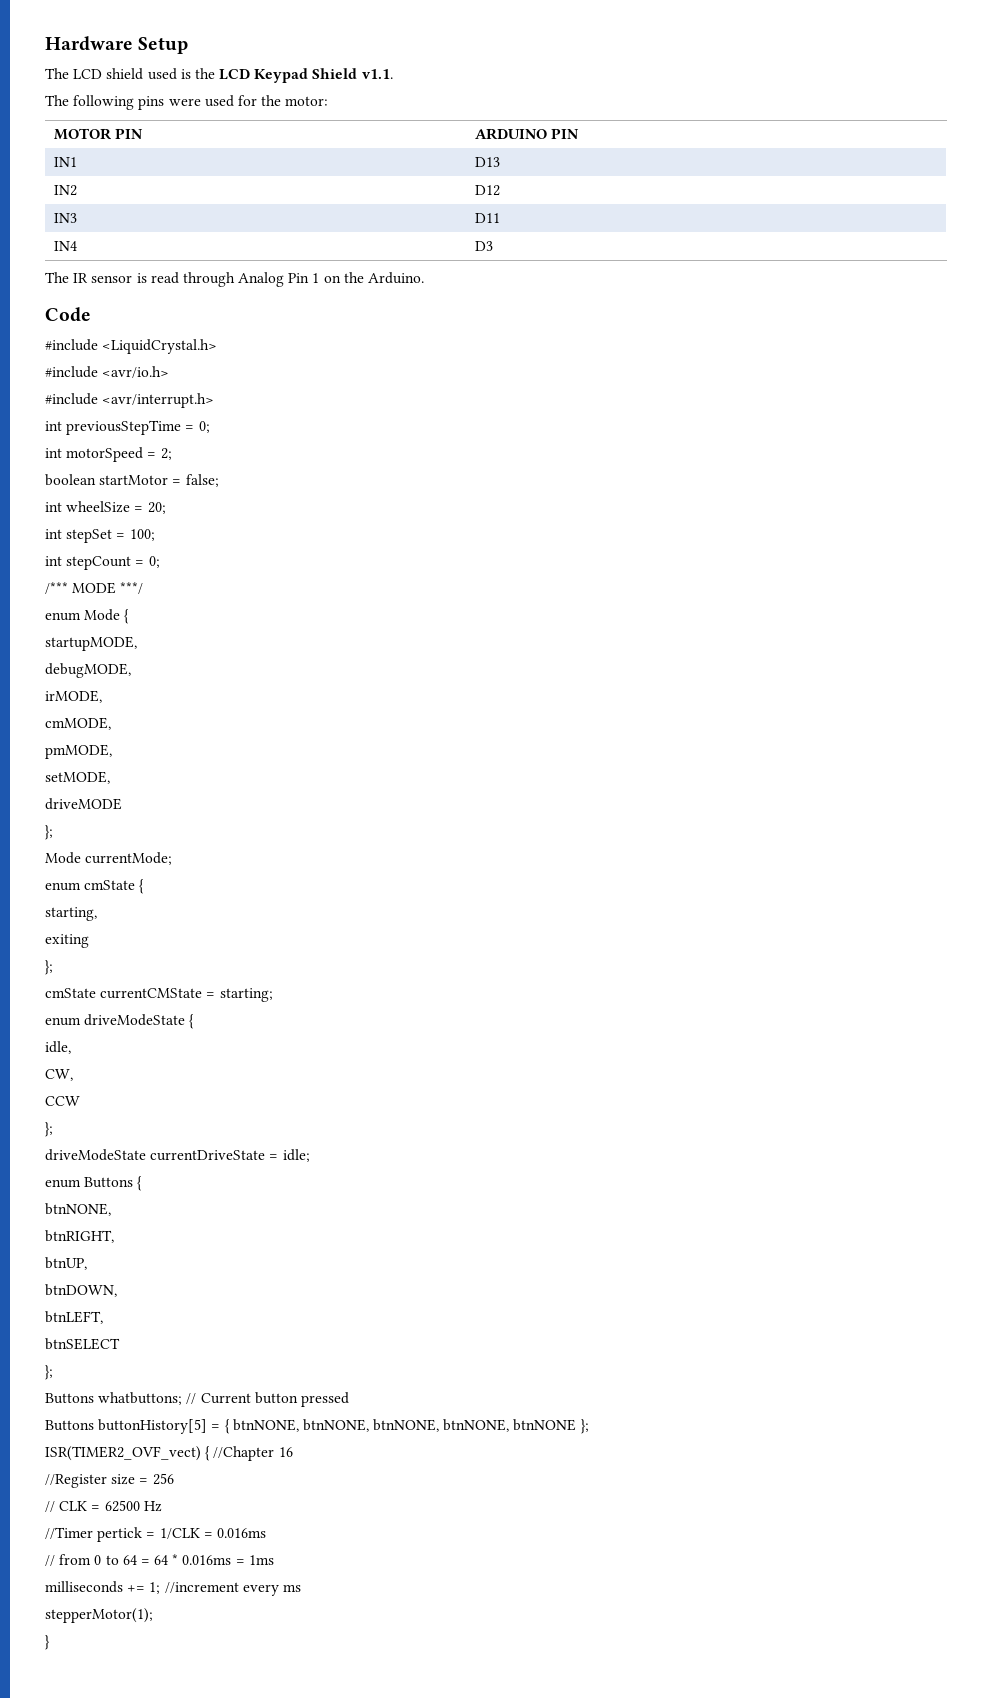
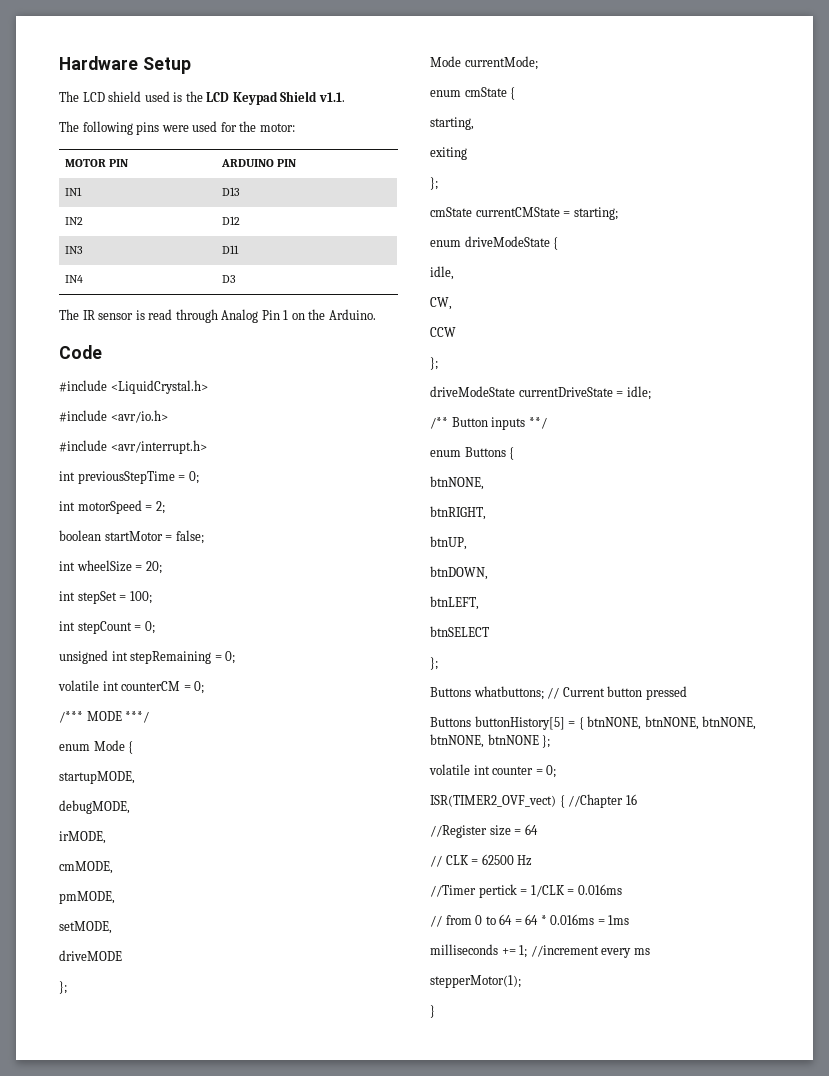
(160, 562) none -> [59,650,236,664] [58,680,205,694] // unsigned int stepRemaining = 0; // volatile int counterCM = 0;
(310, 1155) none -> [430,417,547,430] // /** Button inputs **/
(589, 1426) none -> [429,764,557,778] // volatile int counter = 0;
[152,1473,174,1485] 256 -> [524,824,538,835] 64

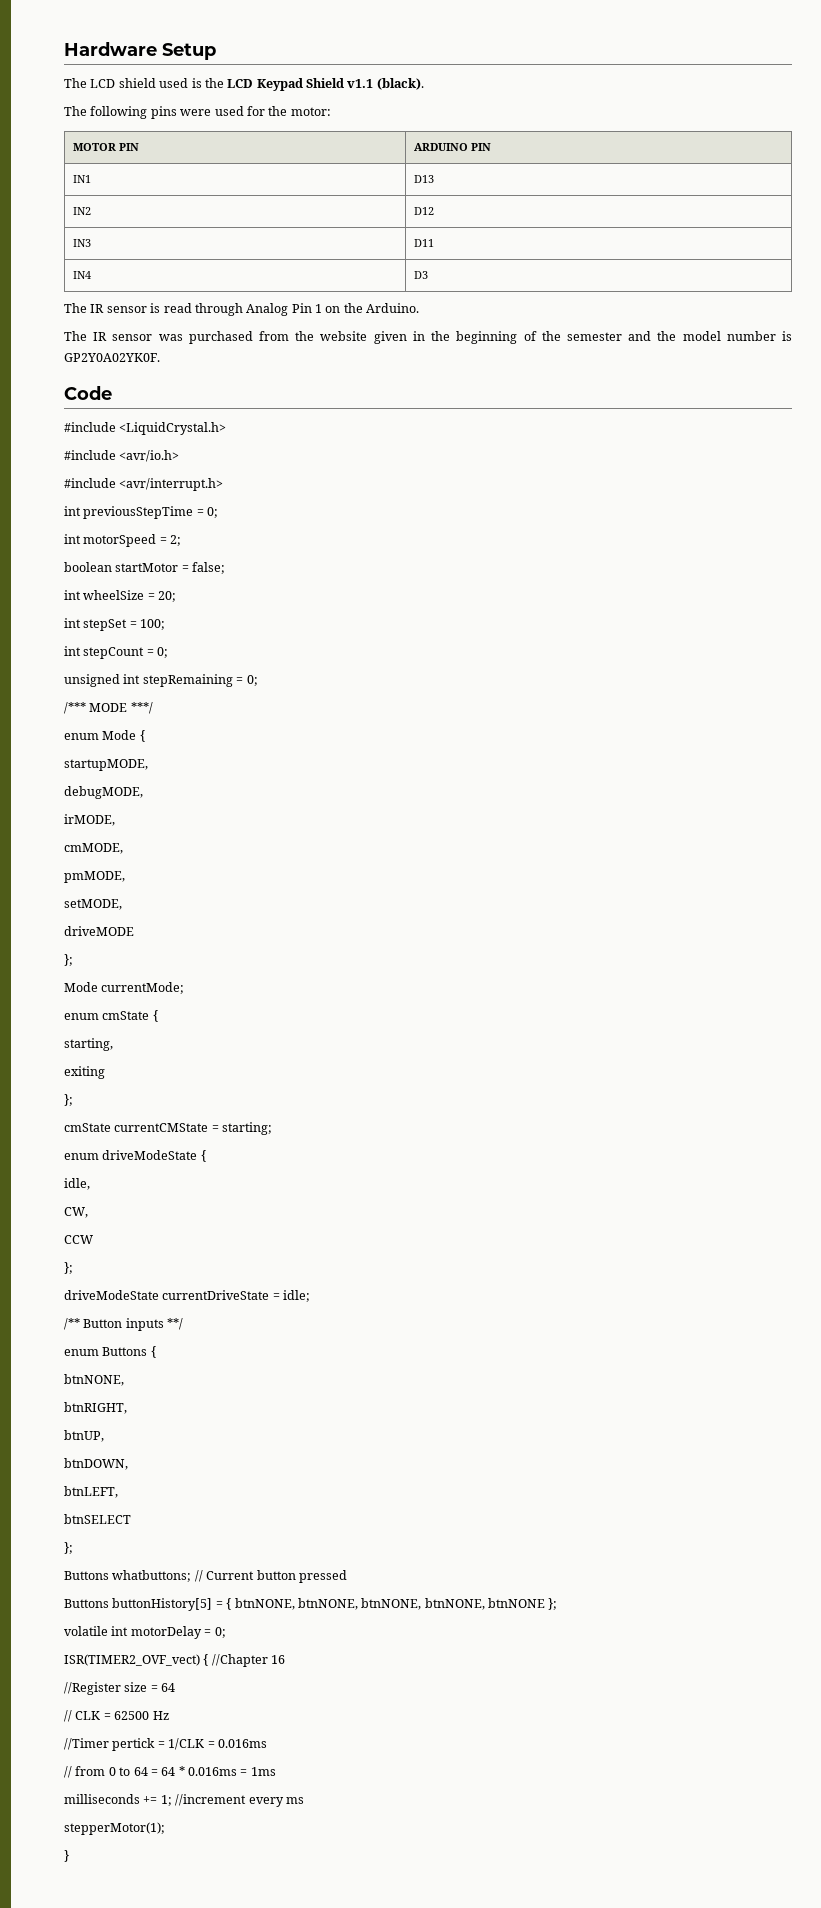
[318,92,345,102] v1.1. -> [347,78,424,90] v1.1 (black).
(376, 314) none -> [64,331,793,344] [64,353,160,362] // The IR sensor was purchased from the website given in the beginning of the semester and the model number is GP2Y0A02YK0F.
[58,680,205,694] // volatile int counterCM = 0; -> (258, 680) none
[492,766,534,775] counter -> [130,1626,202,1639] motorDelay

